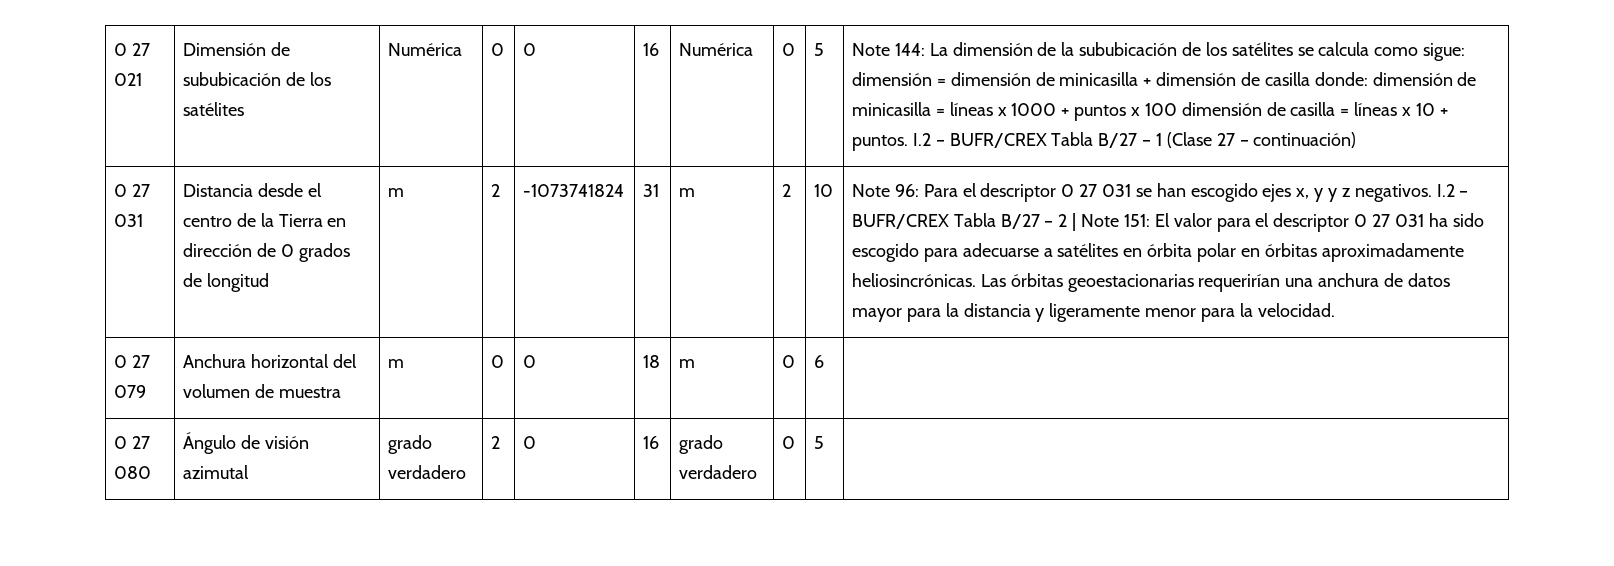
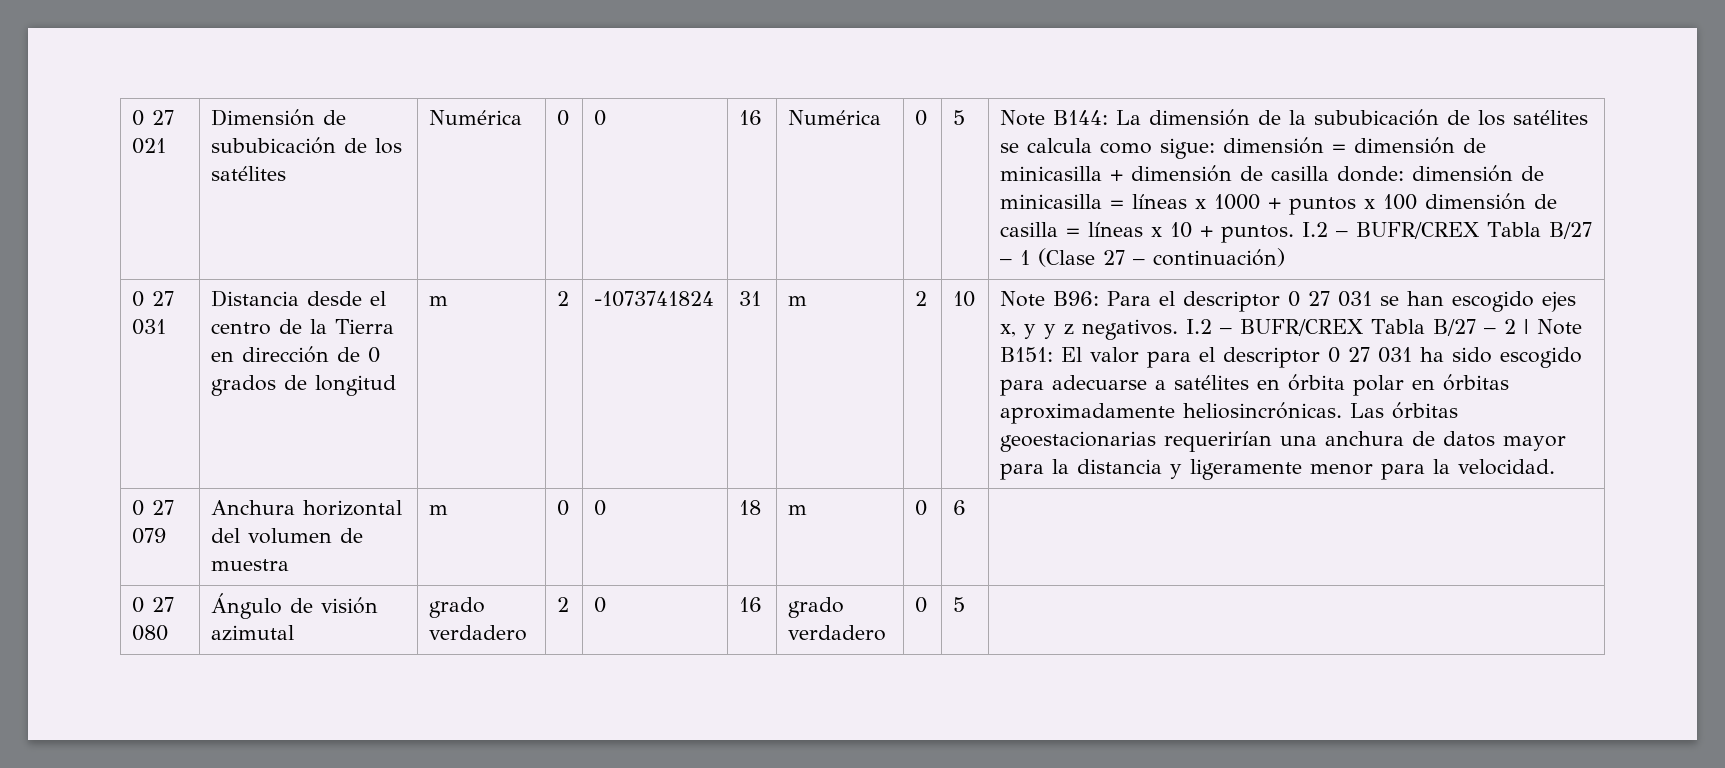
[894,43,925,56] 144: -> [1053,110,1109,125] B144:
[894,184,919,197] 96: -> [1053,291,1100,306] B96:
[1123,214,1150,227] 151: -> [1000,347,1054,362] B151:

